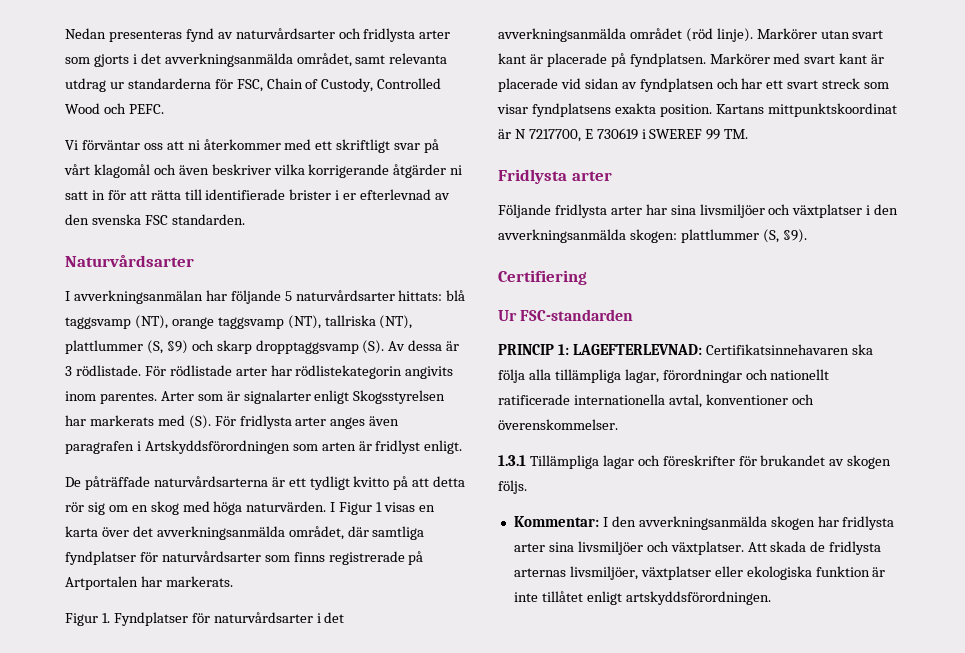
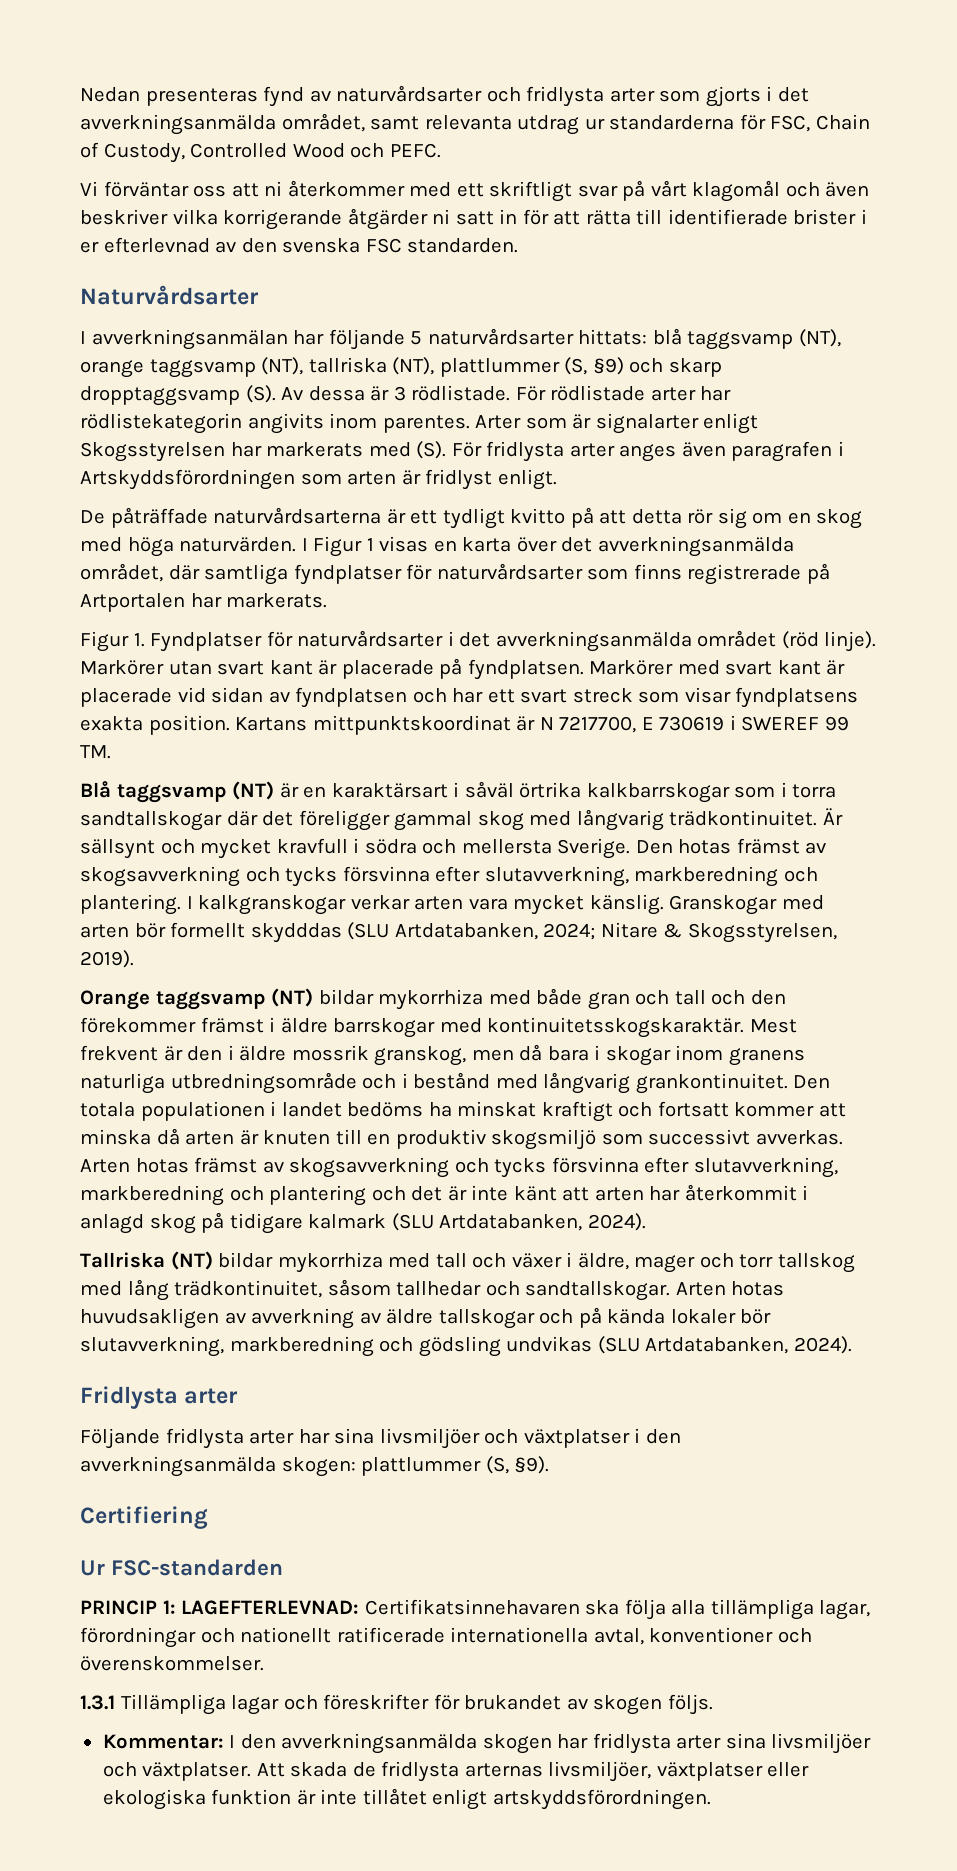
(749, 134) none -> [80,781,837,803] [80,808,843,831] [80,838,827,859] [80,866,818,887] [80,894,824,915] [80,922,837,943] [80,950,134,968] [80,988,786,1010] [80,1017,797,1038] [80,1044,805,1066] [80,1072,831,1094] [80,1101,846,1122] [80,1128,843,1150] [80,1157,838,1178] [80,1184,809,1206] [80,1212,646,1234] [80,1251,855,1273] [80,1279,785,1301] [80,1307,772,1329] [80,1336,852,1357] // Blå taggsvamp (NT) är en karaktärsart i såväl örtrika kalkbarrskogar som i torra sandtallskogar där det föreligger gammal skog med långvarig trädkontinuitet. Är sällsynt och mycket kravfull i södra och mellersta Sverige. Den hotas främst av skogsavverkning och tycks försvinna efter slutavverkning, markberedning och plantering. I kalkgranskogar verkar arten vara mycket känslig. Granskogar med arten bör formellt skydddas (SLU Artdatabanken, 2024; Nitare & Skogsstyrelsen, 2019). // Orange taggsvamp (NT) bildar mykorrhiza med både gran och tall och den förekommer främst i äldre barrskogar med kontinuitetsskogskaraktär. Mest frekvent är den i äldre mossrik granskog, men då bara i skogar inom granens naturliga utbredningsområde och i bestånd med långvarig grankontinuitet. Den totala populationen i landet bedöms ha minskat kraftigt och fortsatt kommer att minska då arten är knuten till en produktiv skogsmiljö som successivt avverkas. Arten hotas främst av skogsavverkning och tycks försvinna efter slutavverkning, markberedning och plantering och det är inte känt att arten har återkommit i anlagd skog på tidigare kalmark (SLU Artdatabanken, 2024). // Tallriska (NT) bildar mykorrhiza med tall och växer i äldre, mager och torr tallskog med lång trädkontinuitet, såsom tallhedar och sandtallskogar. Arten hotas huvudsakligen av avverkning av äldre tallskogar och på kända lokaler bör slutavverkning, markberedning och gödsling undvikas (SLU Artdatabanken, 2024).

